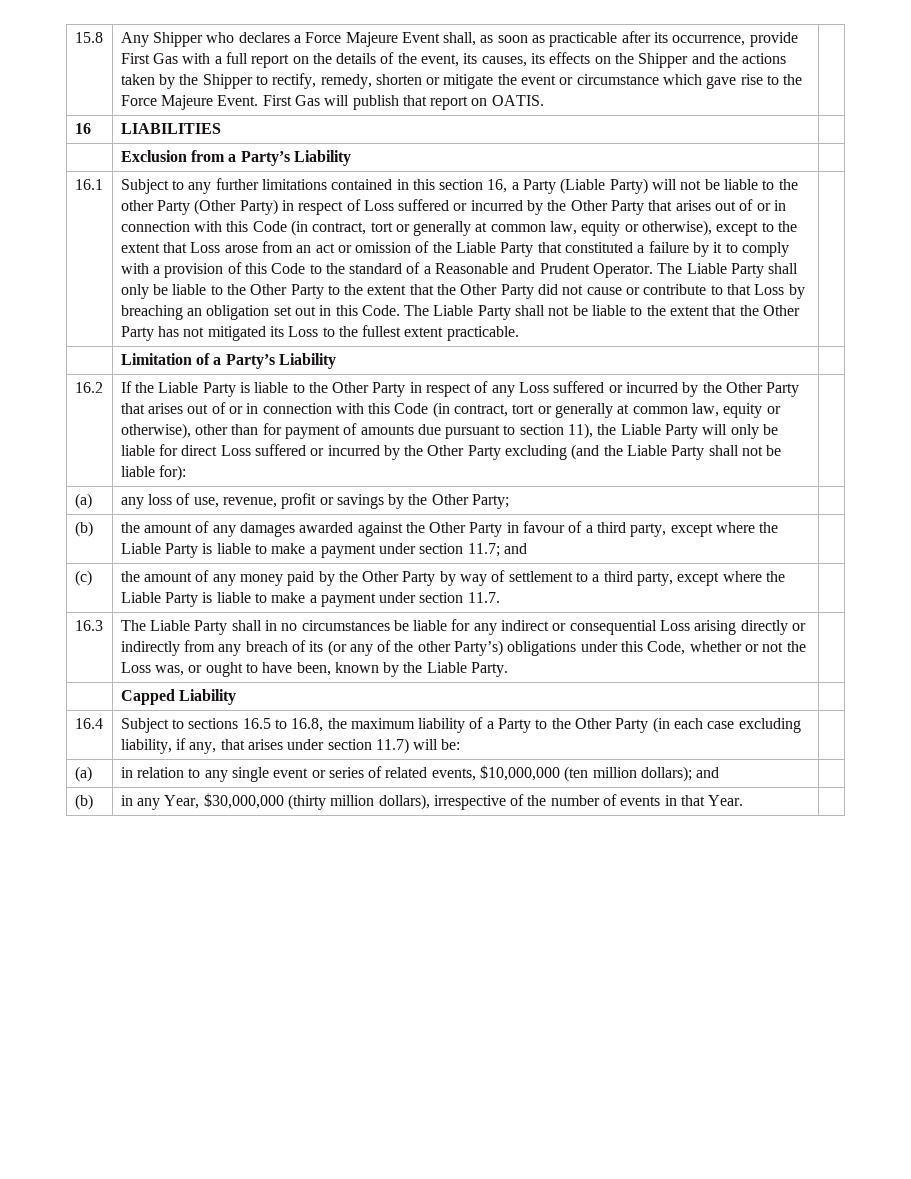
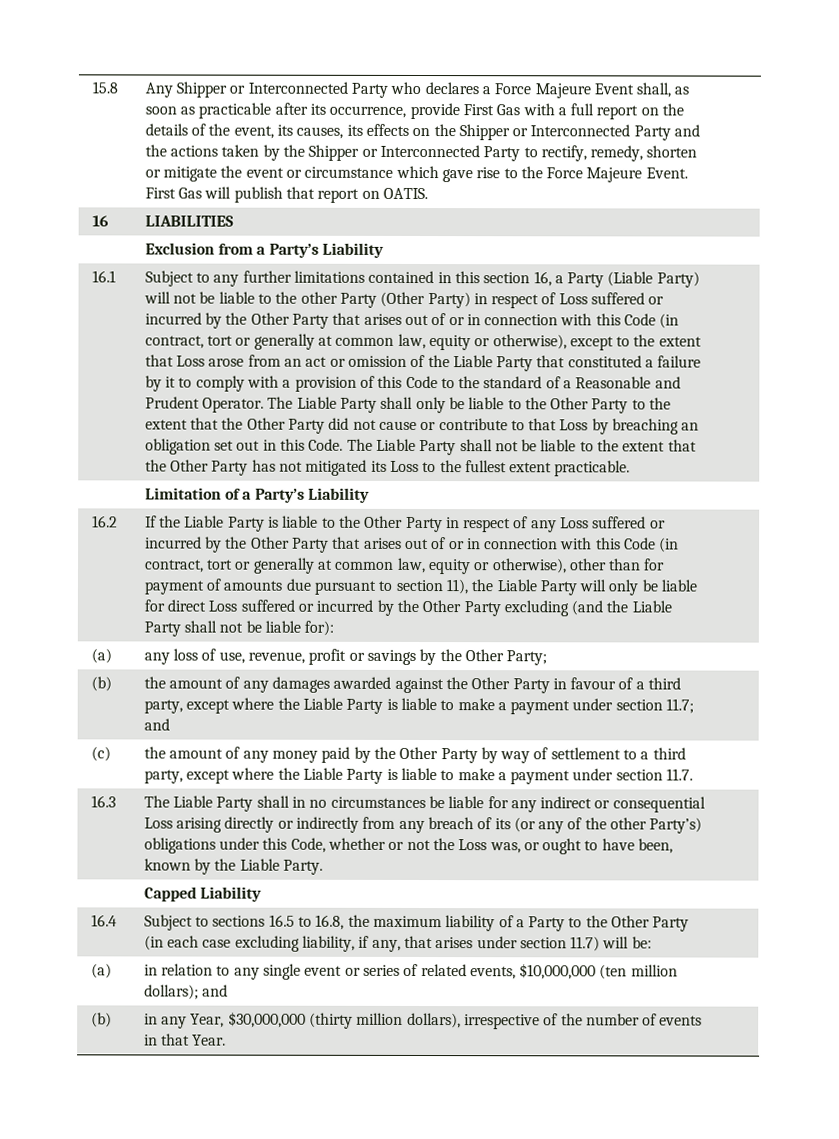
(203, 39) none -> [229,81,388,98] or Interconnected Party
(689, 60) none -> [512,124,671,141] or Interconnected Party
(253, 81) none -> [361,144,521,162] or Interconnected Party

